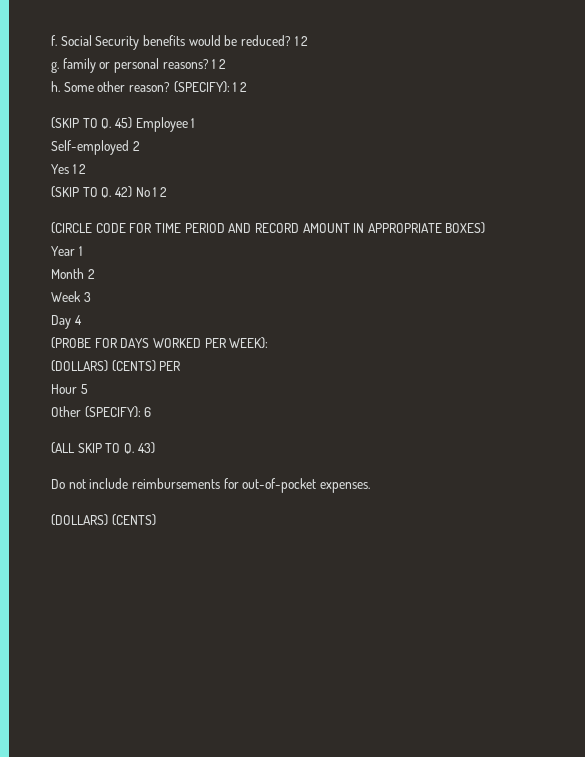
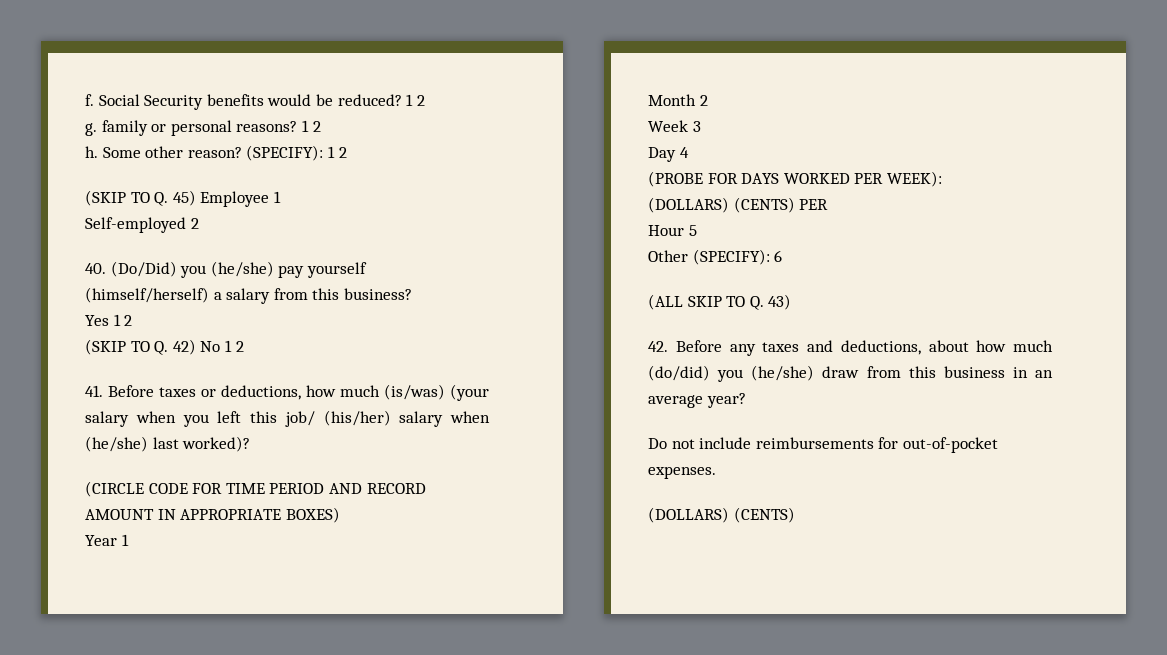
(140, 146) none -> [85,261,367,278] [85,287,412,304] // 40. (Do/Did) you (he/she) pay yourself (himself/herself) a salary from this business?
(167, 192) none -> [85,384,489,401] [85,410,490,427] [85,436,251,452] // 41. Before taxes or deductions, how much (is/was) (your salary when you left this job/ (his/her) salary when (he/she) last worked)?
(155, 448) none -> [648,340,1053,356] [648,365,1053,382] [648,393,746,408] // 42. Before any taxes and deductions, about how much (do/did) you (he/she) draw from this business in an average year?

